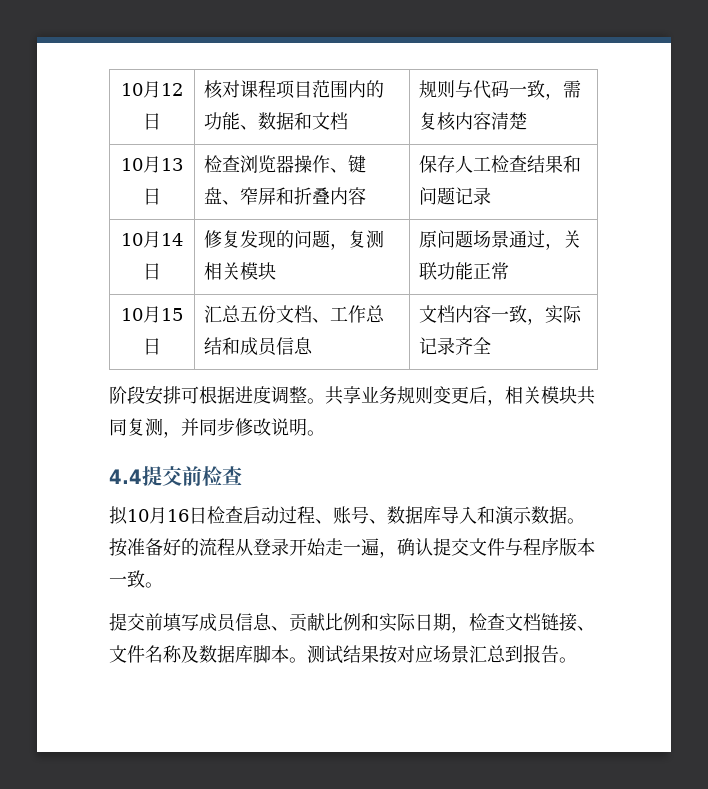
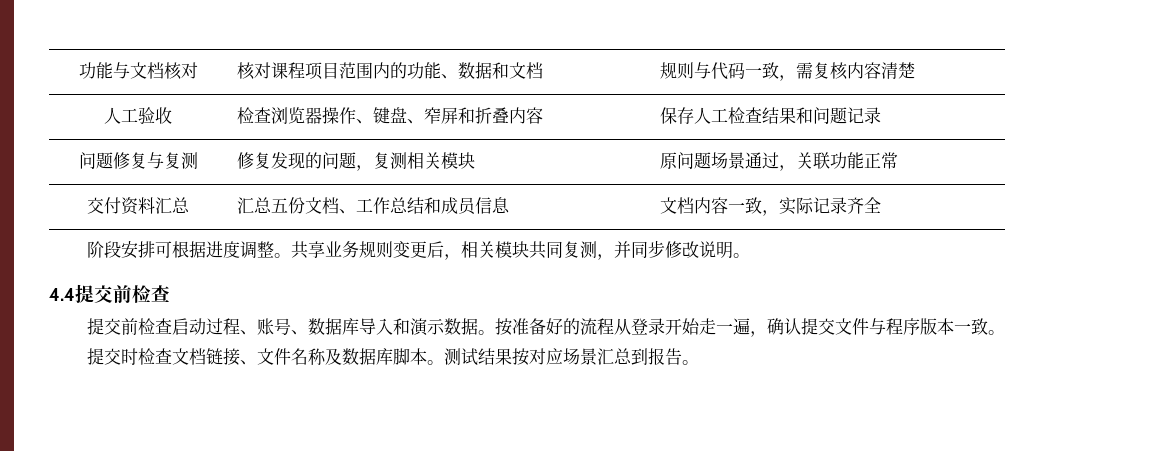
[121,81,183,98] [143,113,161,130] 10月12日 -> [78,62,198,80] 功能与文档核对
[121,156,183,173] [143,188,161,205] 10月13日 -> [104,107,172,124] 人工验收
[121,231,183,248] [143,263,161,280] 10月14日 -> [78,152,198,169] 问题修复与复测
[121,306,183,323] [143,338,161,355] 10月15日 -> [87,197,190,215] 交付资料汇总
[109,506,207,525] 拟10月16日 -> [87,318,139,335] 提交前
[145,613,469,633] 前填写成员信息、贡献比例和实际日期， -> [121,348,139,365] 时

